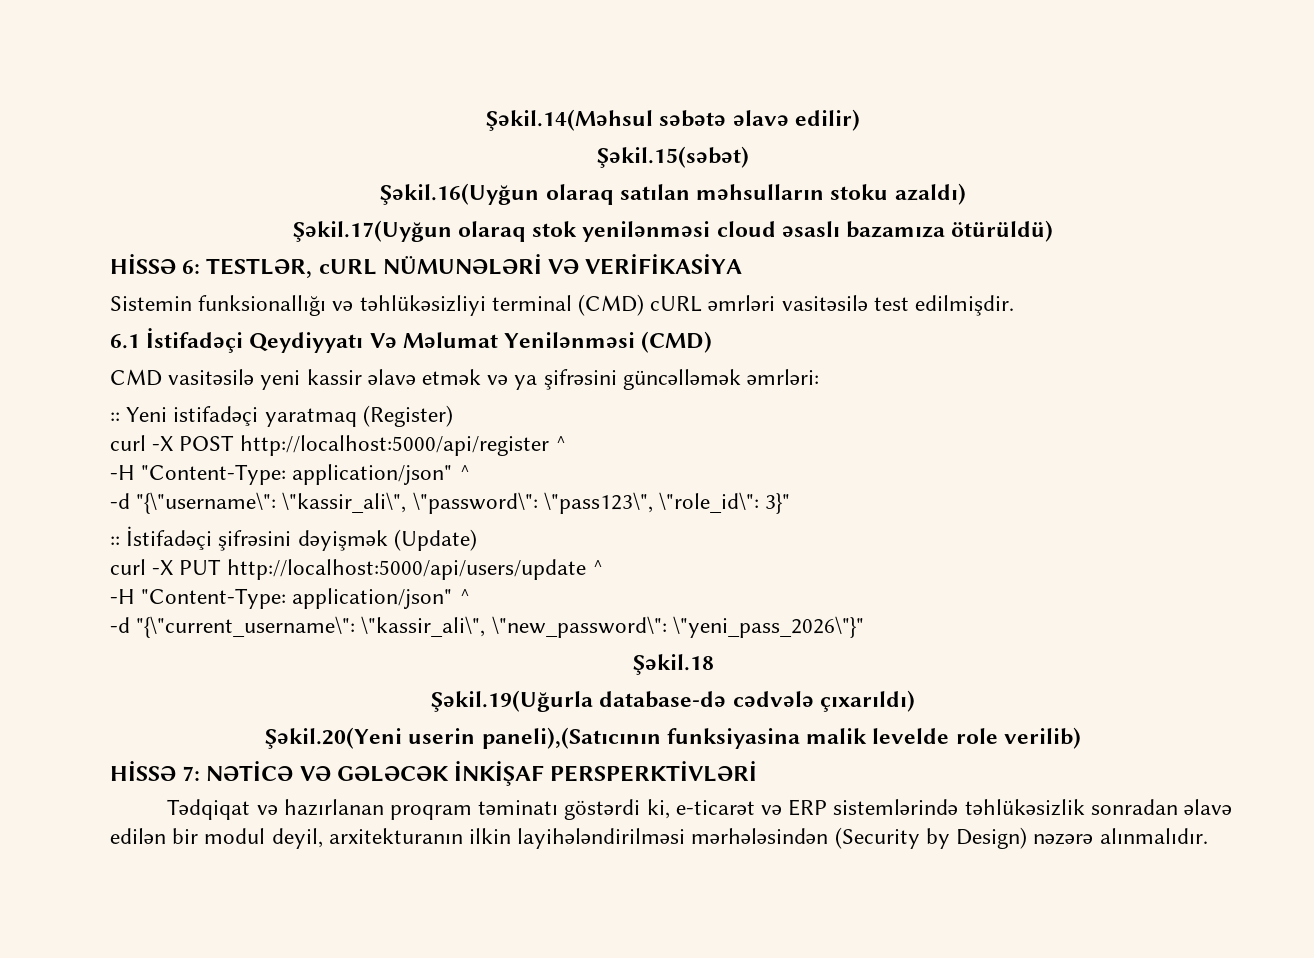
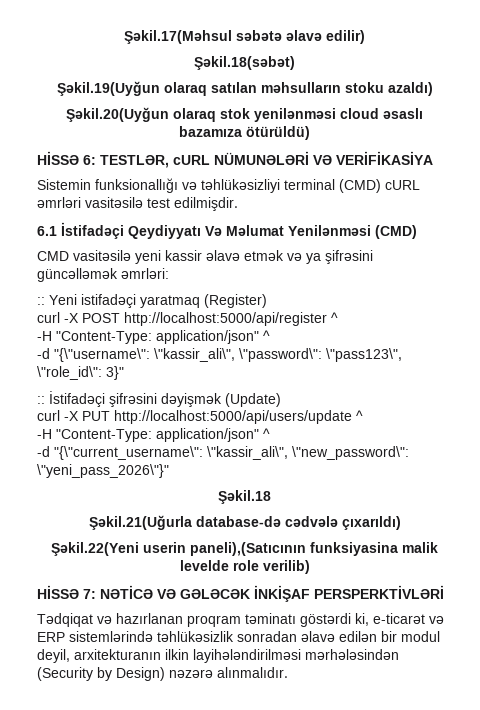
[486,109,654,131] Şəkil.14(Məhsul -> [124,30,232,44] Şəkil.17(Məhsul
[597,146,749,168] [380,183,540,205] Şəkil.15(səbət) // Şəkil.16(Uyğun -> [194,56,295,70] [56,81,160,96] Şəkil.18(səbət) // Şəkil.19(Uyğun
[292,220,452,242] Şəkil.17(Uyğun -> [66,107,169,122] Şəkil.20(Uyğun
[431,690,594,712] Şəkil.19(Uğurla -> [88,515,192,530] Şəkil.21(Uğurla
[265,727,403,749] Şəkil.20(Yeni -> [51,542,139,556] Şəkil.22(Yeni

